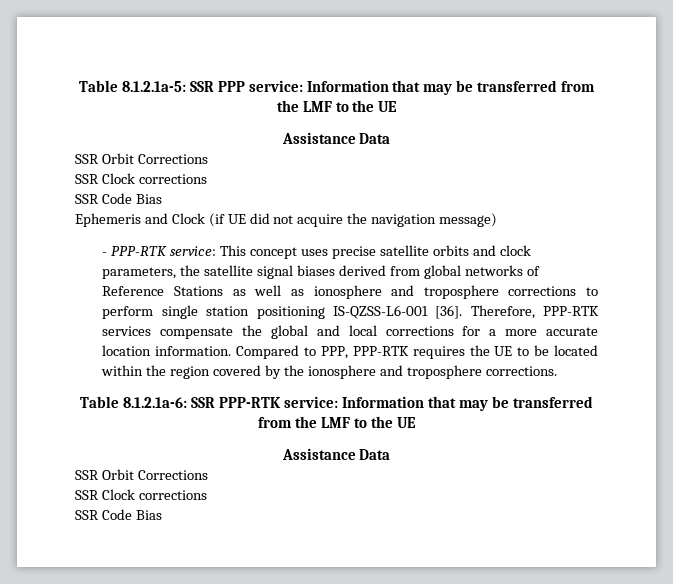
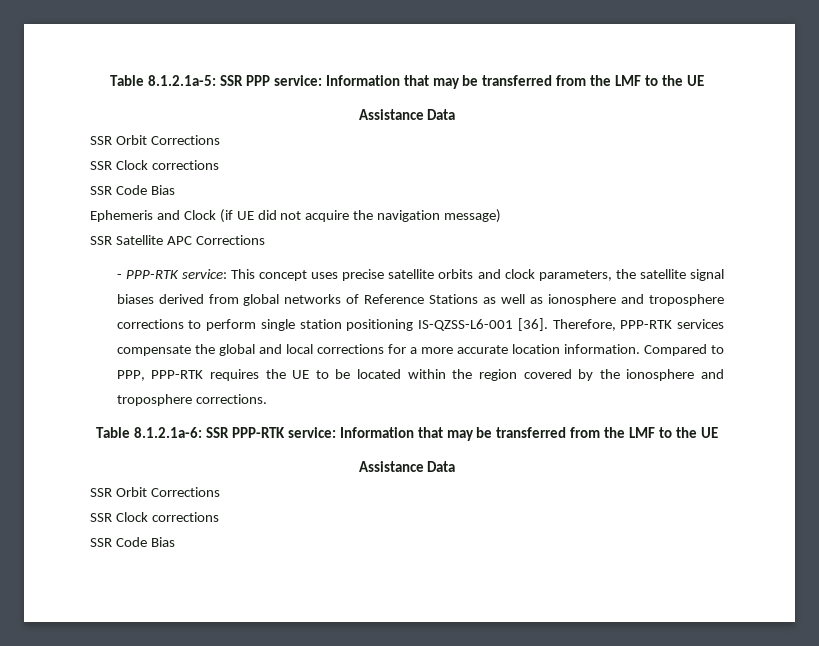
(498, 220) none -> [90,235,265,245] // SSR Satellite APC Corrections

